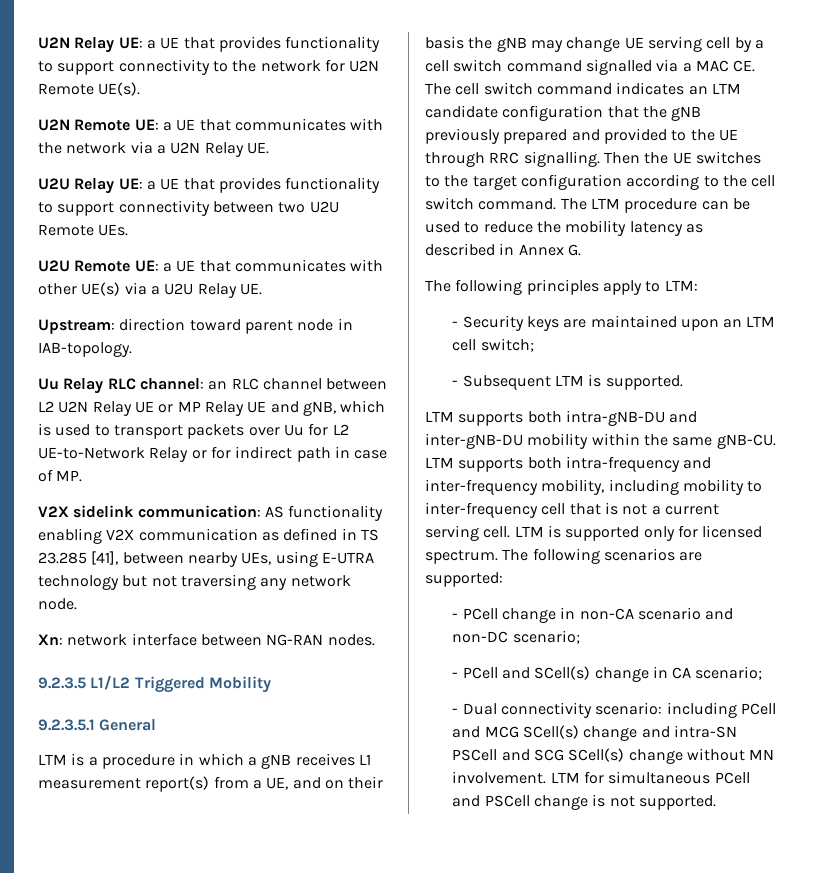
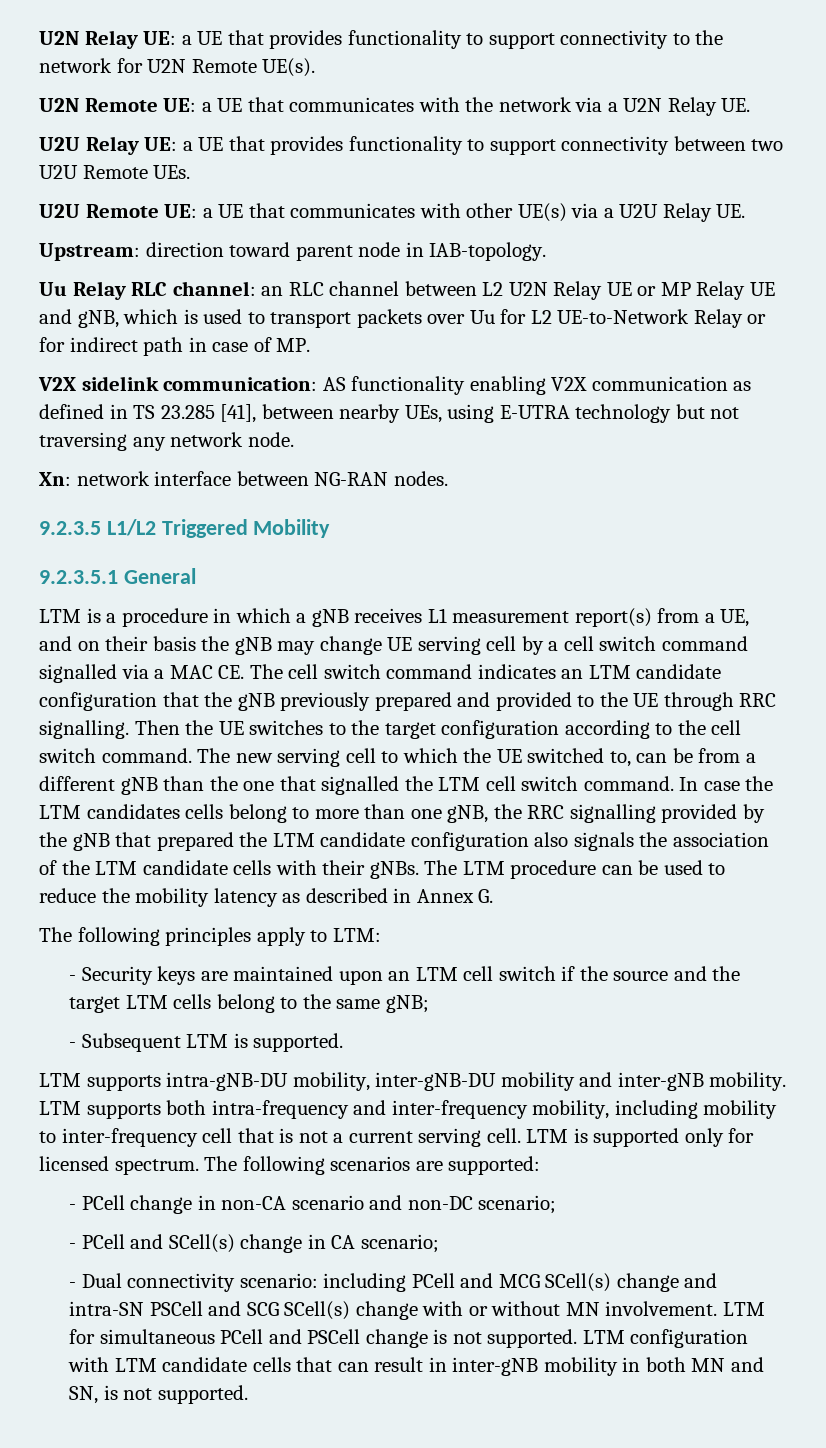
(587, 204) none -> [235,748,757,767] [39,776,774,795] [39,804,765,823] [39,832,769,851] [39,860,458,879] new serving cell to which the UE switched to, can be from a different gNB than the one that signalled the LTM cell switch command. In case the LTM candidates cells belong to more than one gNB, the RRC signalling provided by the gNB that prepared the LTM candidate configuration also signals the association of the LTM candidate cells with their gNBs. The
[480,338,534,352] switch; -> [498,966,741,981] [68,994,429,1013] switch if the source and the target LTM cells belong to the same gNB;
[527,410,698,426] [425,433,776,449] both intra-gNB-DU and inter-gNB-DU mobility within the same gNB-CU. -> [166,1072,787,1091] intra-gNB-DU mobility, inter-gNB-DU mobility and inter-gNB mobility.
(683, 756) none -> [422,1301,488,1316] with or
(716, 802) none -> [582,1329,749,1348] [67,1357,764,1376] [68,1385,248,1404] LTM configuration with LTM candidate cells that can result in inter-gNB mobility in both MN and SN, is not supported.

